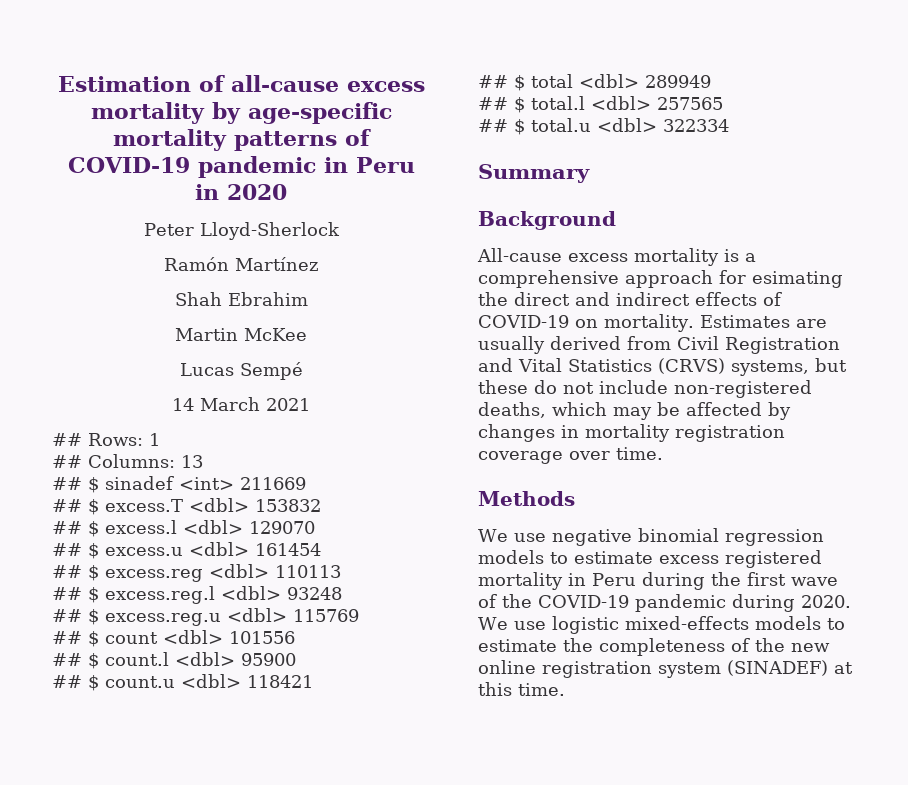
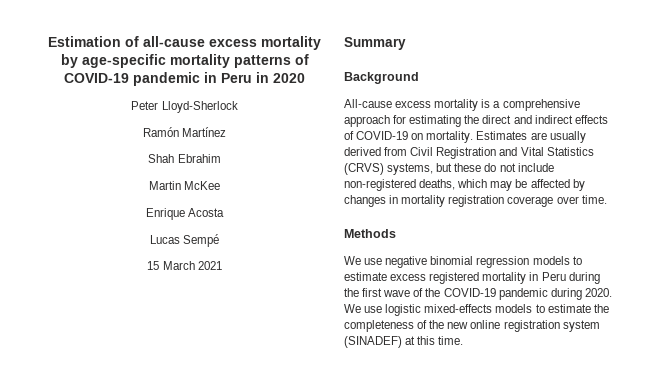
(307, 334) none -> [145,208,225,220] // Enrique Acosta
[172,398,194,411] 14 -> [147,261,160,270] 15
[52,433,160,446] [52,454,203,468] [52,476,306,493] [52,498,321,515] [52,520,315,537] [52,542,321,559] [52,564,341,582] [52,586,342,604] [52,608,359,626] [52,630,295,647] [52,652,296,669] [52,674,313,691] [478,74,711,91] [478,96,723,113] [478,118,729,135] // ## Rows: 1 // ## Columns: 13 // ## $ sinadef <int> 211669 // ## $ excess.T <dbl> 153832 // ## $ excess.l <dbl> 129070 // ## $ excess.u <dbl> 161454 // ## $ excess.reg <dbl> 110113 // ## $ excess.reg.l <dbl> 93248 // ## $ excess.reg.u <dbl> 115769 // ## $ count <dbl> 101556 // ## $ count.l <dbl> 95900 // ## $ count.u <dbl> 118421 // ## $ total <dbl> 289949 // ## $ total.l <dbl> 257565 // ## $ total.u <dbl> 322334 -> (222, 265) none
[752,271,843,288] esimating -> [409,115,462,127] estimating

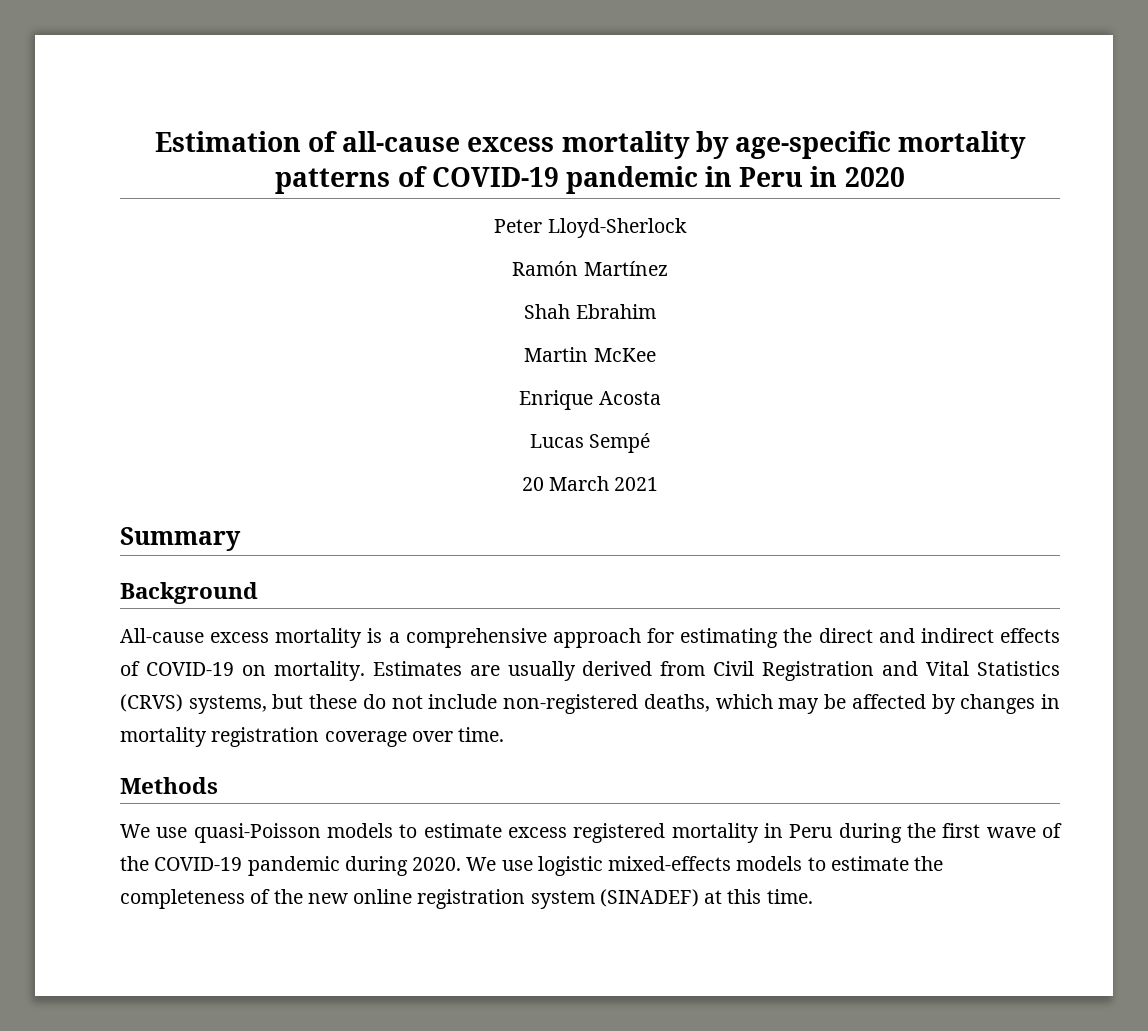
[147,261,160,270] 15 -> [521,477,544,491] 20
[385,256,530,268] negative binomial regression -> [193,823,321,843] quasi-Poisson

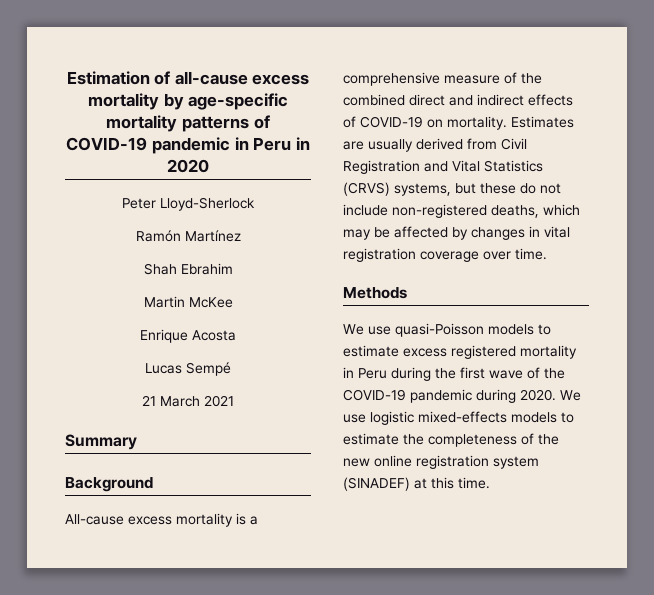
[521,477,544,491] 20 -> [142,395,156,406] 21
[552,628,813,648] approach for estimating the -> [444,72,542,84] [343,94,405,106] measure of the combined
[120,727,207,747] mortality -> [544,226,570,238] vital

